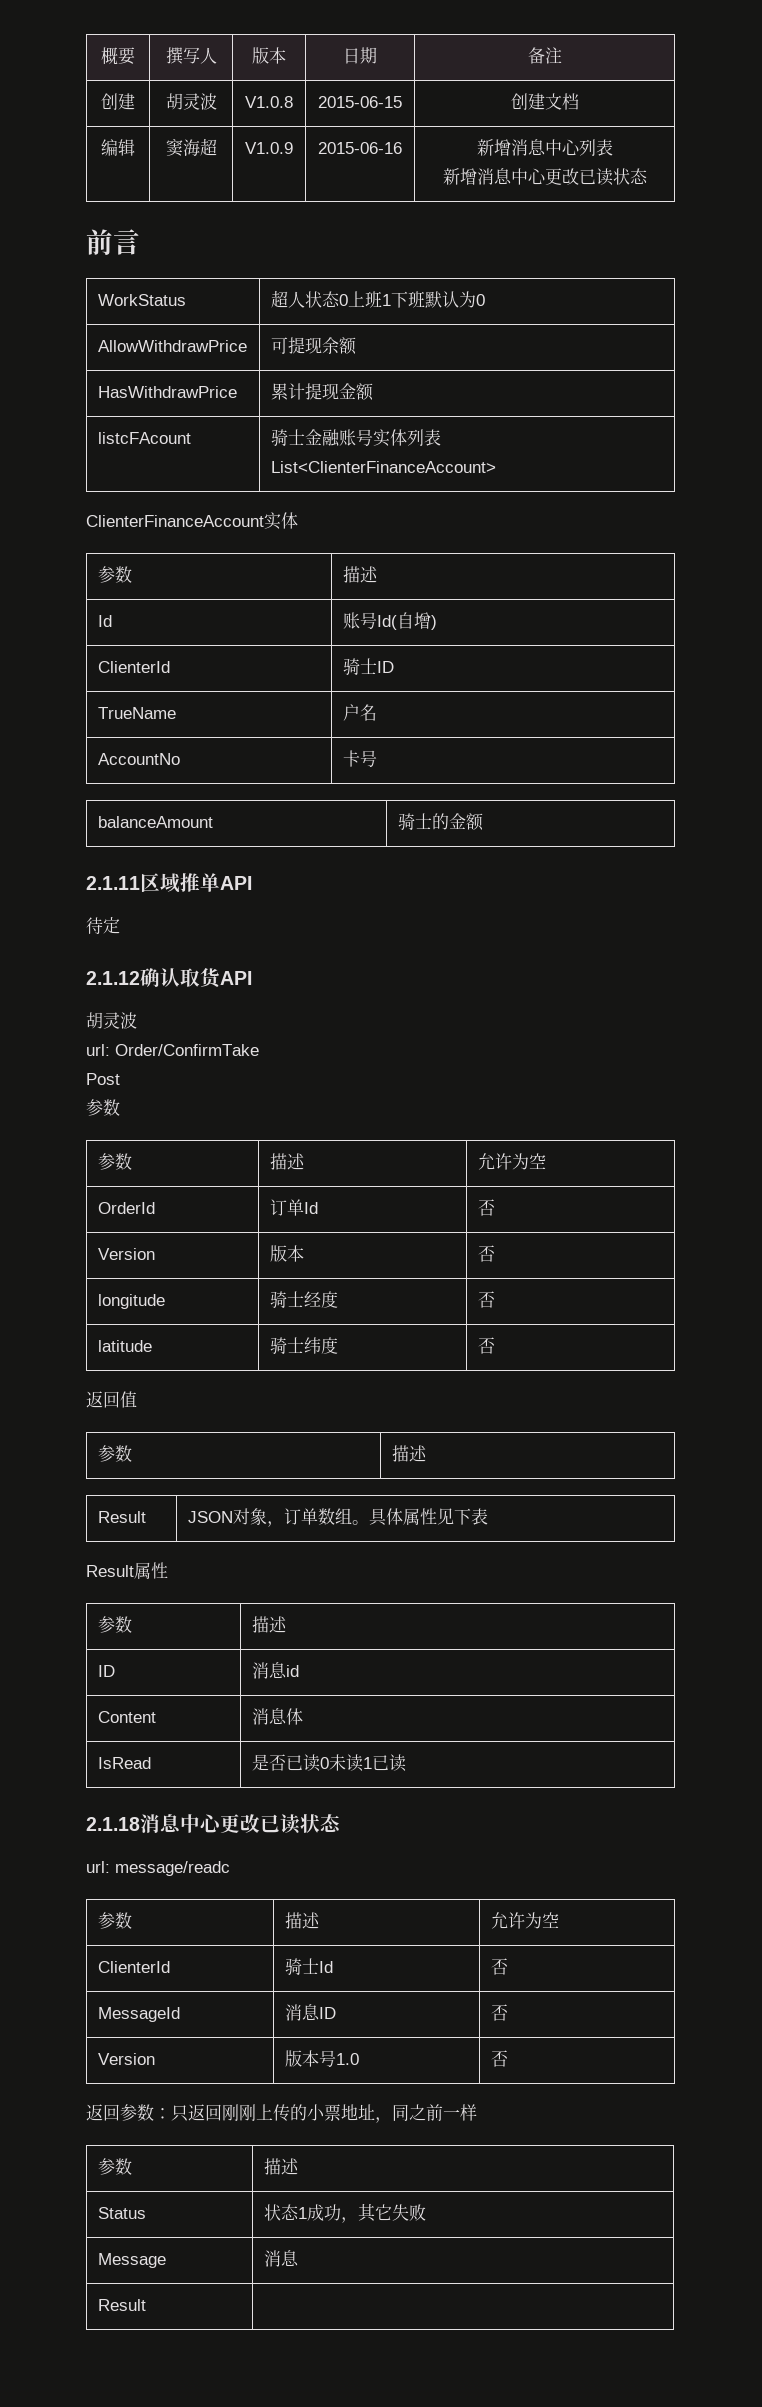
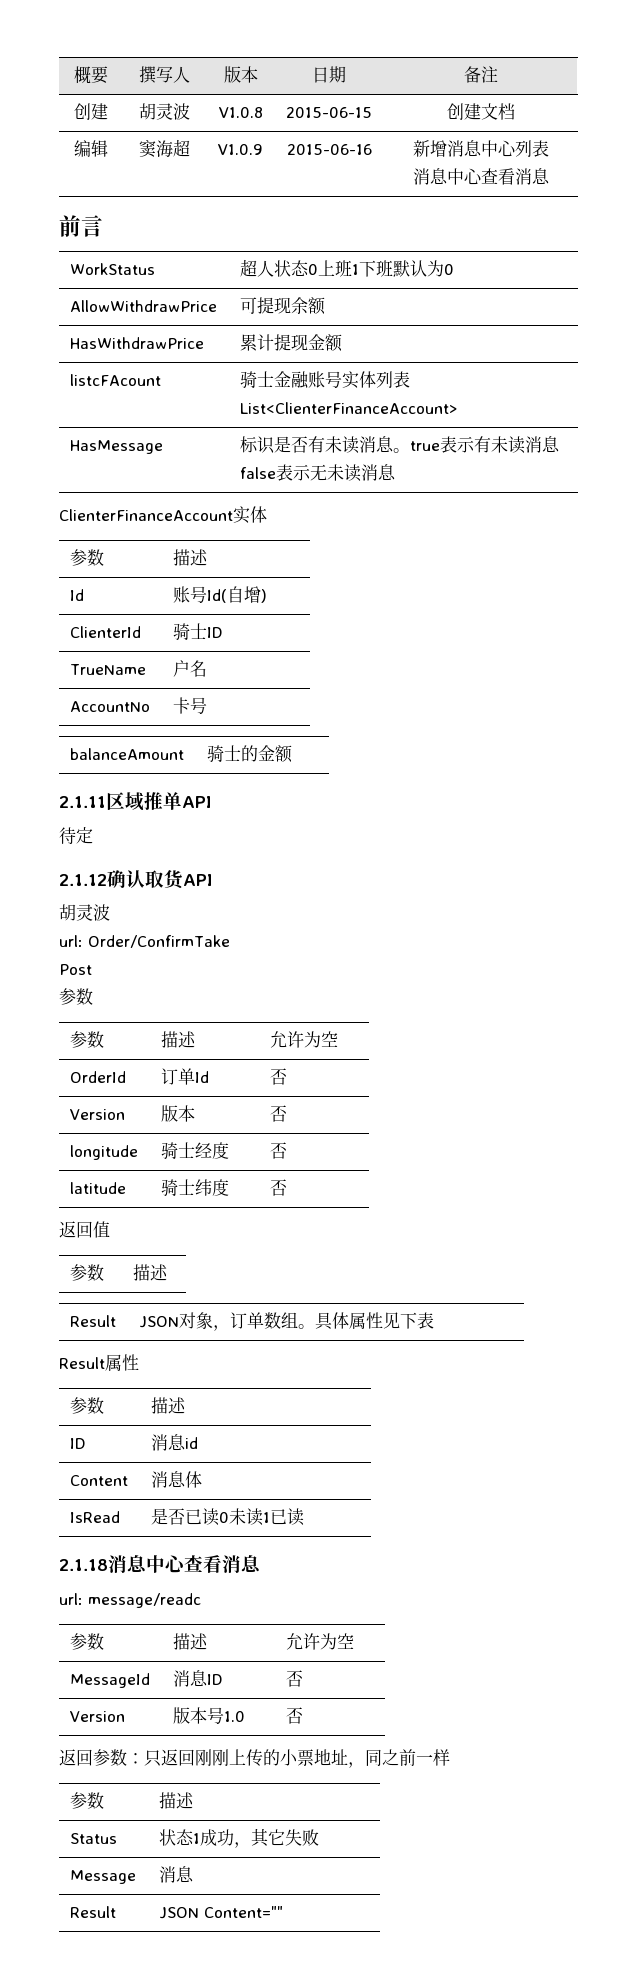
[442,168,648,186] 新增消息中心更改已读状态 -> [412,168,550,185] 消息中心查看消息
(496, 467) none -> [70,440,164,454] [240,436,561,454] [240,464,397,482] // HasMessage | 标识是否有未读消息。true表示有未读消息false表示无未读消息
[220,1814,341,1834] 更改已读状态 -> [184,1555,261,1573] 查看消息
[97,1961,170,1973] [284,1958,333,1975] [490,1958,508,1975] // ClienterId | 骑士Id | 否 -> (355, 1641) none
(146, 2305) none -> [159,1906,284,1919] JSON Content=""

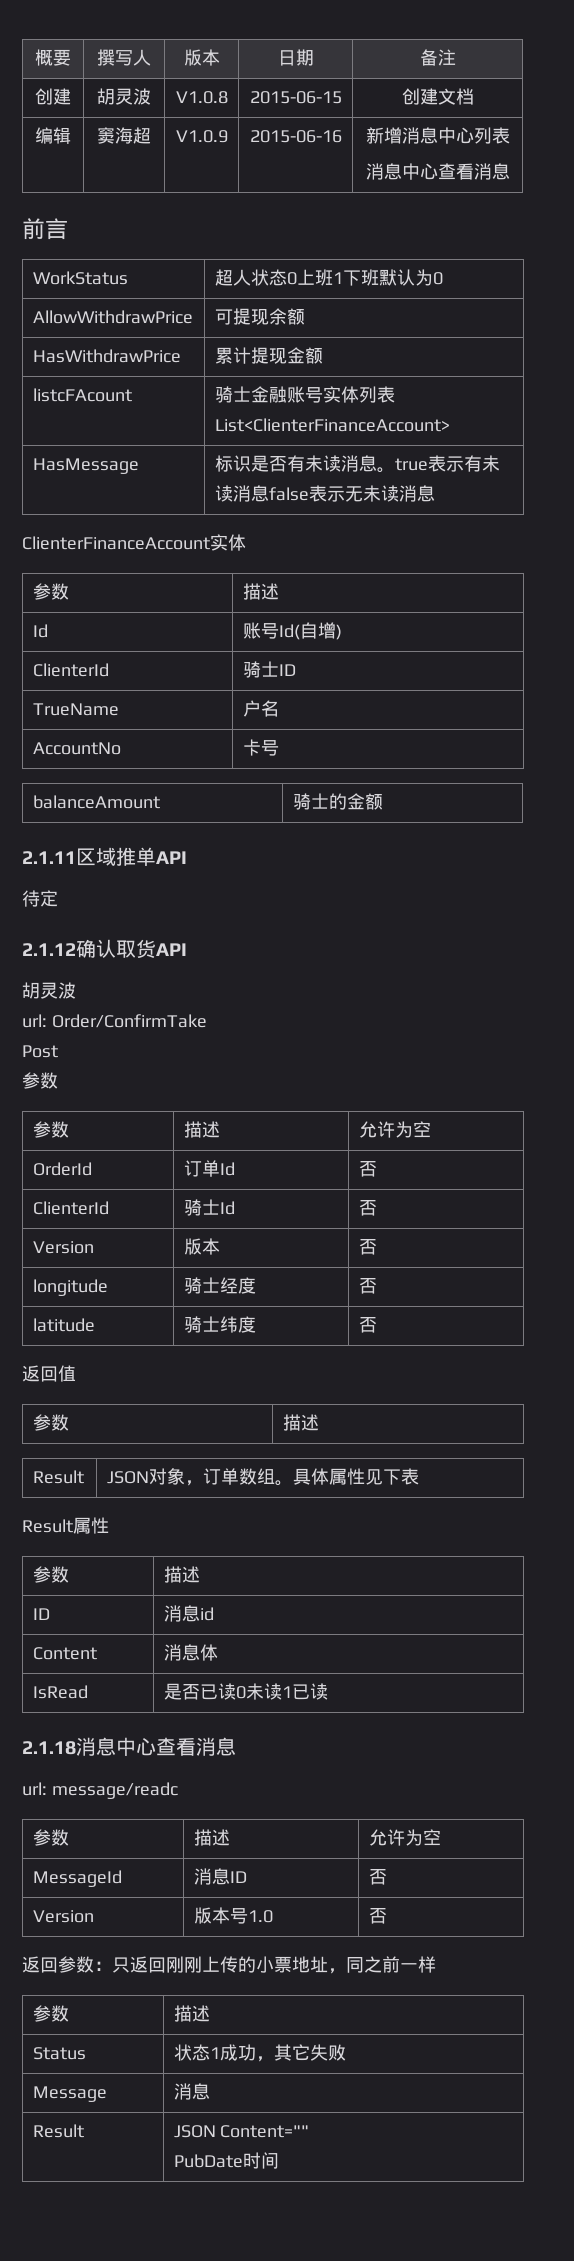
(288, 1076) none -> [32,1201,109,1215] [183,1199,235,1216] [358,1200,377,1216] // ClienterId | 骑士Id | 否
(284, 1912) none -> [173,2152,279,2169] // PubDate时间

